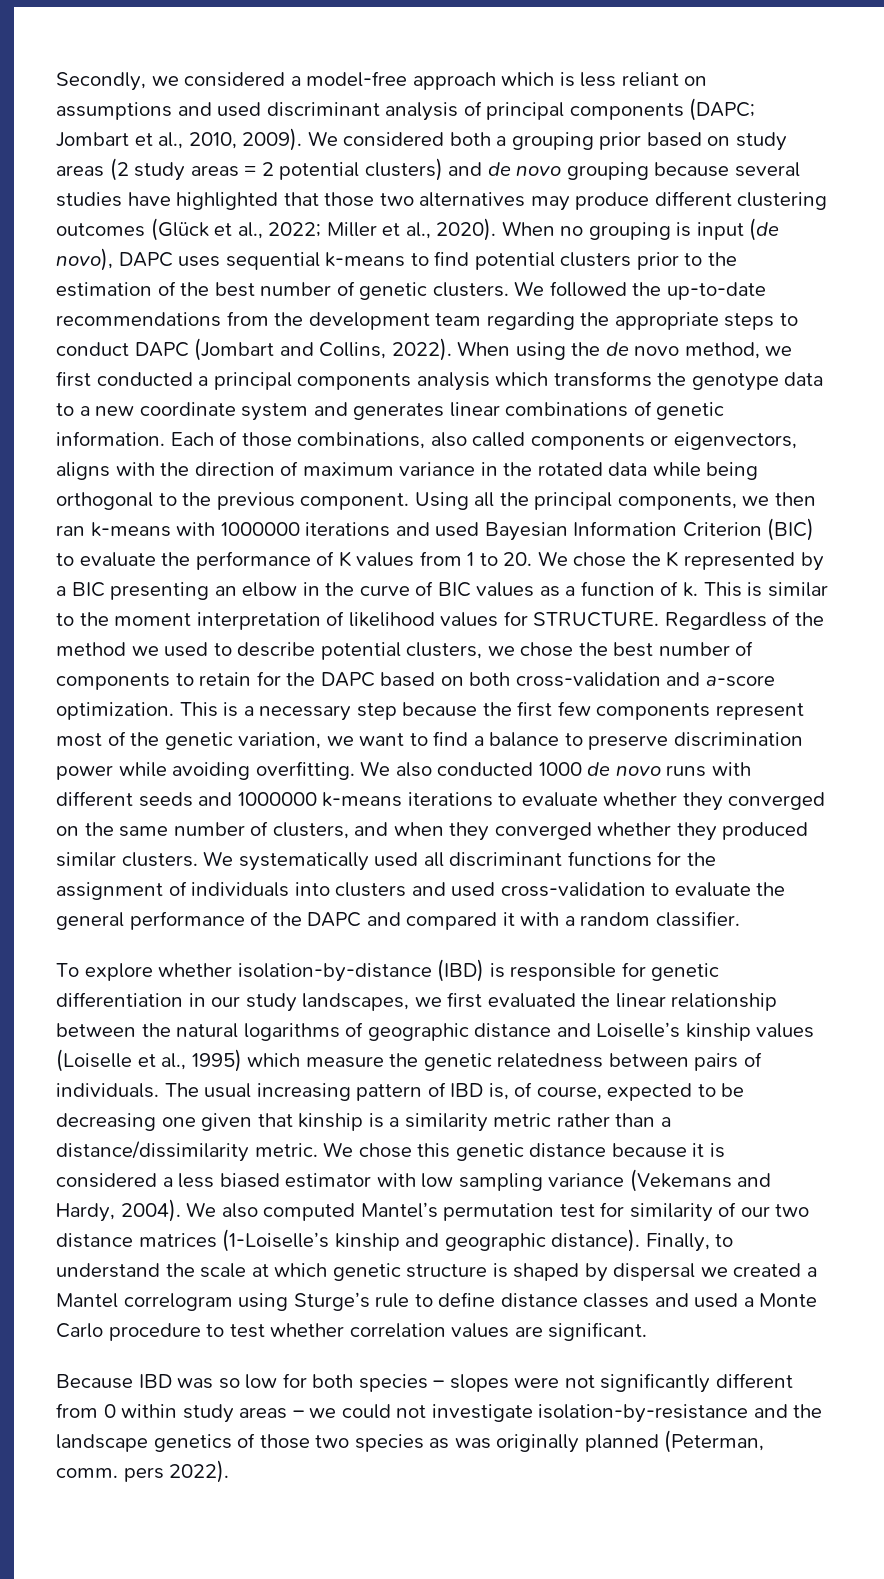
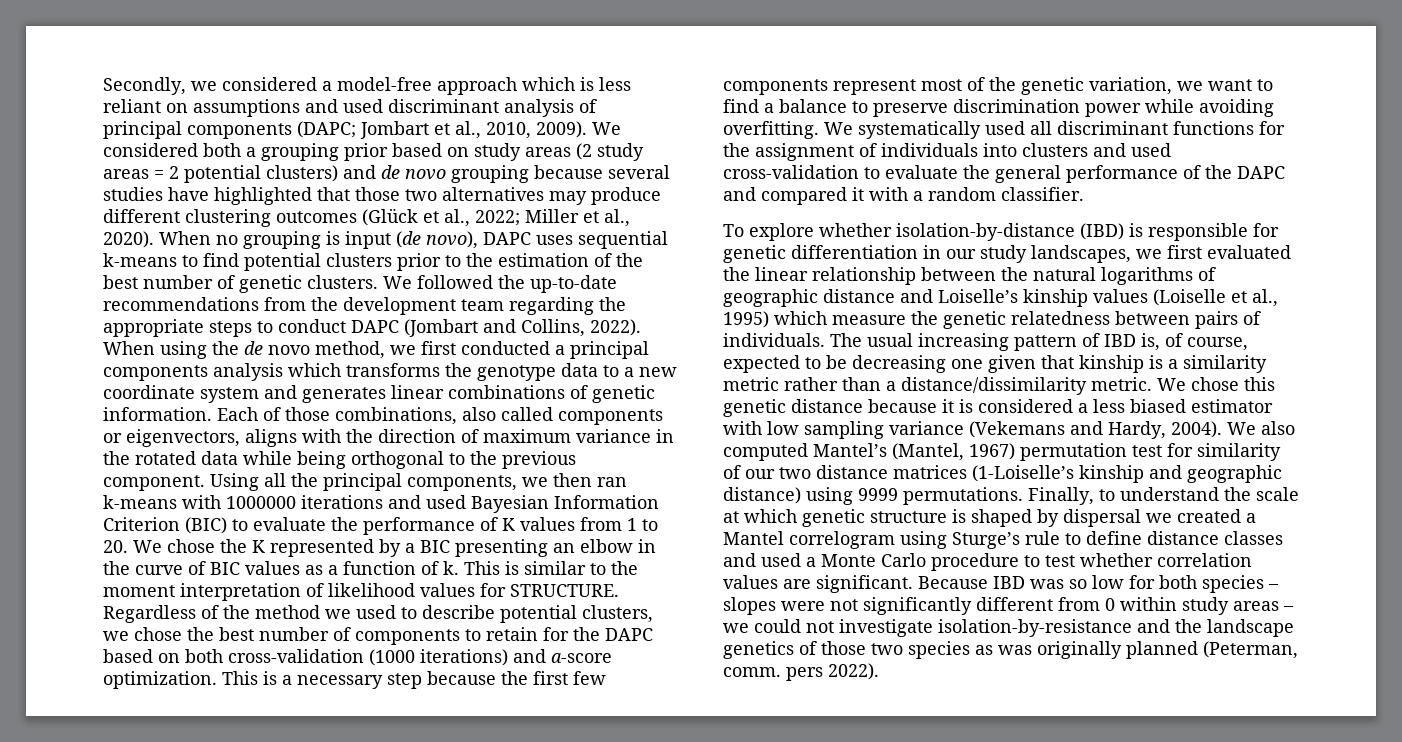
(661, 679) none -> [369,649,508,666] (1000 iterations)
[395,762,751,777] [56,791,826,811] [56,821,809,841] [56,851,234,867] also conducted 1000 de novo runs with different seeds and 1000000 k-means iterations to evaluate whether they converged on the same number of clusters, and when they converged whether they produced similar clusters. We -> (853, 128) none
(438, 1210) none -> [892,443,1015,461] (Mantel, 1967)
[551,1229,641,1252] distance). -> [723,487,1023,505] distance) using 9999 permutations.
(648, 1331) // -> (913, 584) none

